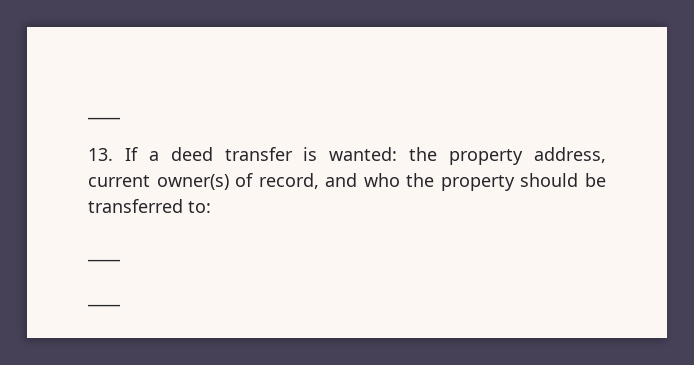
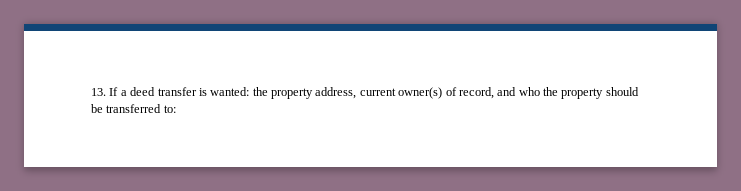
[87,116,121,120] ____ // -> (91, 92) none
[87,258,121,262] [87,303,121,307] // ____ // ____ -> (176, 109) none

